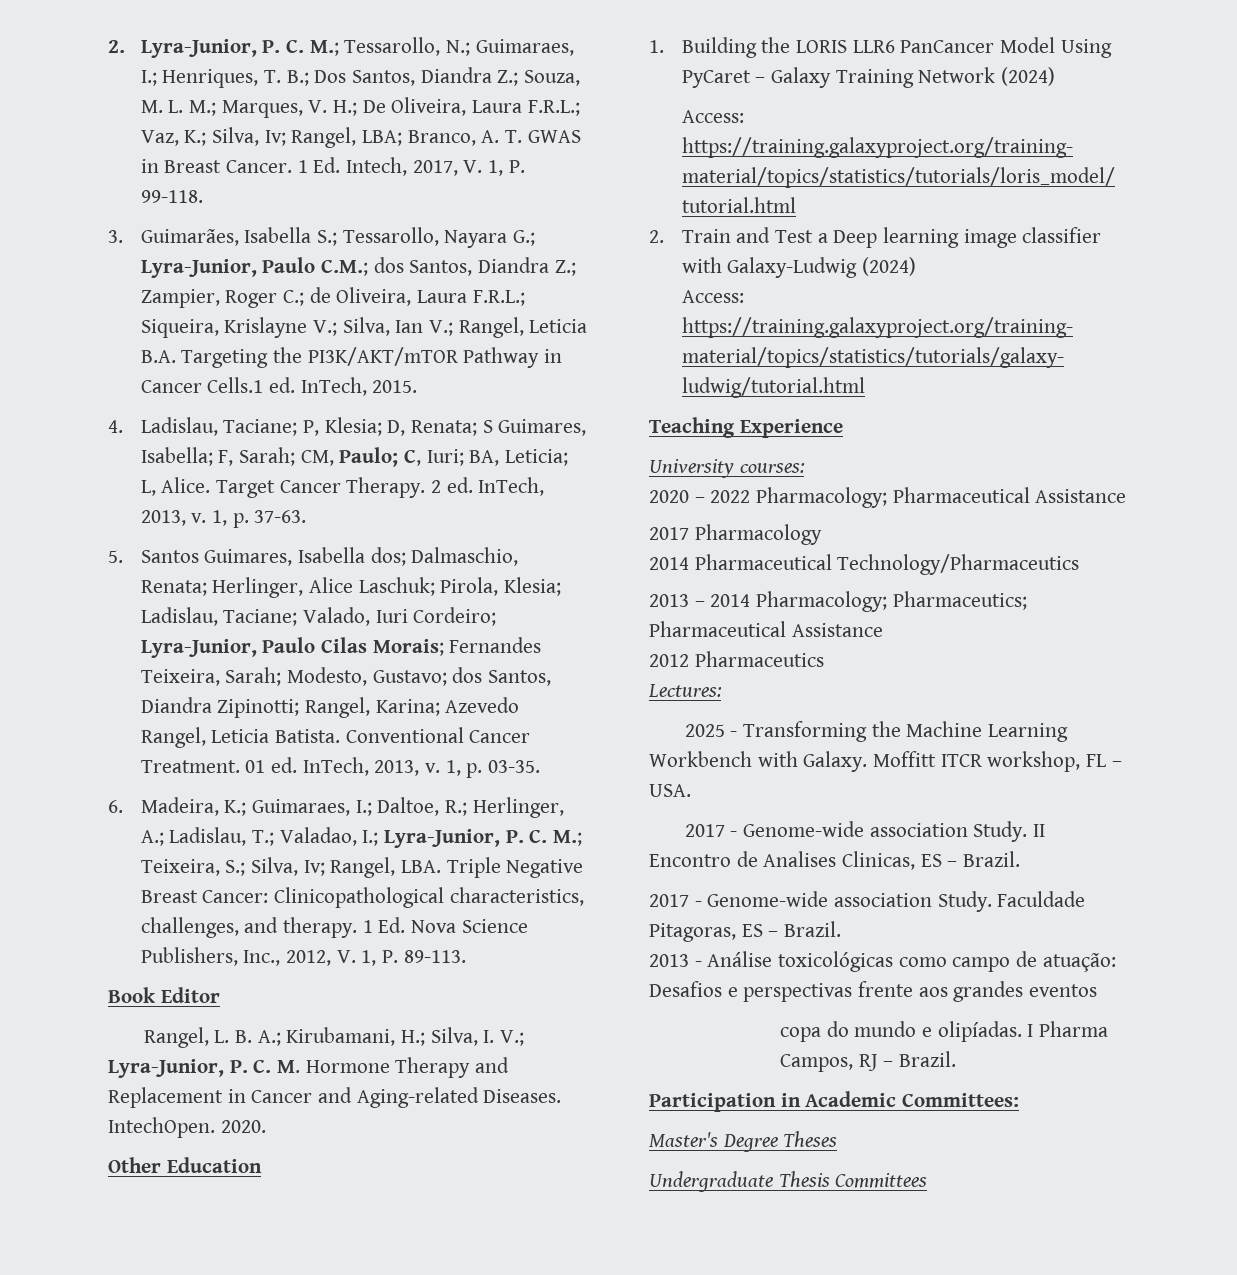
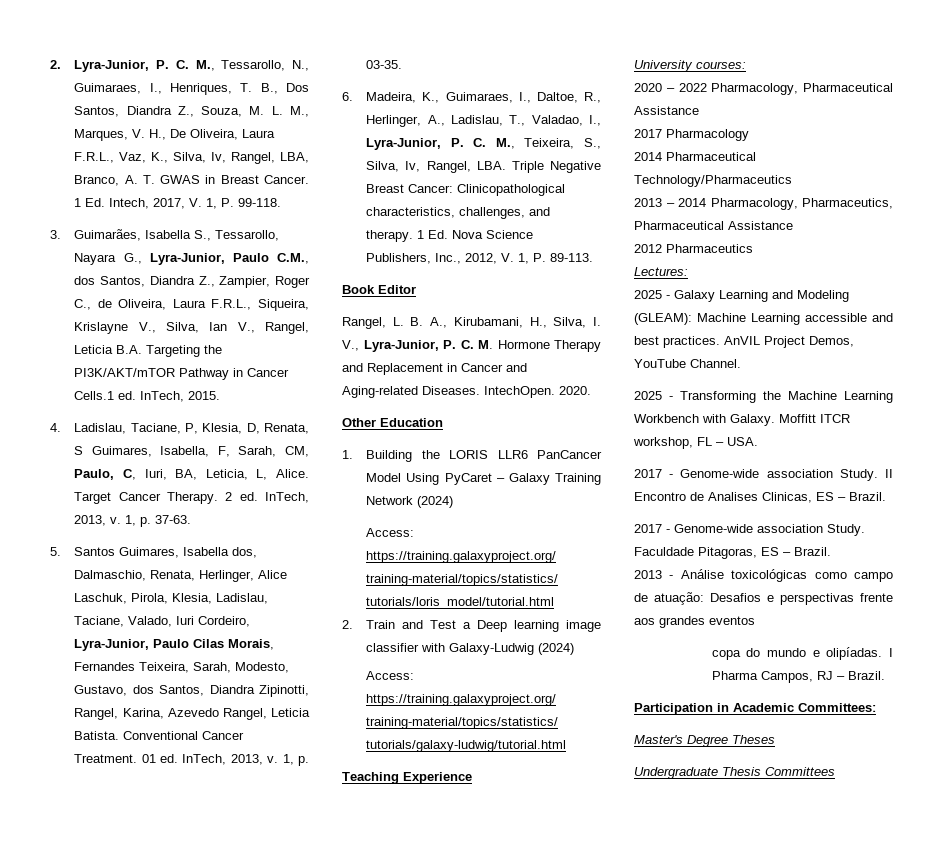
[309,37,574,56] [140,70,157,86] M.; Tessarollo, N.; Guimaraes, I.; -> [195,60,309,71] [74,83,162,94] M., Tessarollo, N., Guimaraes, I.,
[286,70,309,86] B.; -> [260,83,278,94] B.,
[497,70,519,86] Z.; -> [177,106,194,117] Z.,
[189,100,217,116] M.; -> [290,106,309,117] M.,
[333,100,358,116] H.; -> [149,129,167,140] H.,
[527,100,580,116] [140,127,403,148] F.R.L.; Vaz, K.; Silva, Iv; Rangel, LBA; -> [74,152,310,164] F.R.L., Vaz, K., Silva, Iv, Rangel, LBA,
[317,230,338,246] S.; -> [194,230,212,241] S.,
[513,230,536,246] [140,257,576,278] G.; Lyra-Junior, Paulo C.M.; dos Santos, Diandra Z.; -> [123,253,309,265] [74,276,215,287] G., Lyra-Junior, Paulo C.M., dos Santos, Diandra Z.,
[283,290,305,306] C.; -> [74,299,92,310] C.,
[472,290,525,306] F.R.L.; -> [211,299,252,310] F.R.L.,
[313,320,338,336] V.; -> [138,322,156,333] V.,
[429,320,454,336] V.; -> [237,322,255,333] V.,
[223,417,587,436] [140,447,569,467] Taciane; P, Klesia; D, Renata; S Guimares, Isabella; F, Sarah; CM, Paulo; C, Iuri; BA, Leticia; -> [130,423,309,434] [74,446,309,457] [74,469,248,480] Taciane, P, Klesia, D, Renata, S Guimares, Isabella, F, Sarah, CM, Paulo, C, Iuri, BA, Leticia,
[370,547,519,566] [140,577,562,598] [140,607,298,626] dos; Dalmaschio, Renata; Herlinger, Alice Laschuk; Pirola, Klesia; Ladislau, Taciane; -> [232,547,258,558] [74,570,288,582] [74,593,269,604] [74,616,125,627] dos, Dalmaschio, Renata, Herlinger, Alice Laschuk, Pirola, Klesia, Ladislau, Taciane,
[413,607,497,626] Cordeiro; -> [198,616,251,627] Cordeiro,
[372,639,444,656] Morais; -> [228,639,275,650] Morais,
[225,667,552,686] [140,697,440,718] Sarah; Modesto, Gustavo; dos Santos, Diandra Zipinotti; Rangel, Karina; -> [193,662,290,673] [74,685,309,697] [74,708,164,720] Sarah, Modesto, Gustavo, dos Santos, Diandra Zipinotti, Rangel, Karina,
[224,797,564,818] [140,827,583,848] [140,857,325,876] K.; Guimaraes, I.; Daltoe, R.; Herlinger, A.; Ladislau, T.; Valadao, I.; Lyra-Junior, P. C. M.; Teixeira, S.; Silva, Iv; -> [422,92,601,103] [366,115,601,127] [366,138,601,150] [366,161,421,172] K., Guimaraes, I., Daltoe, R., Herlinger, A., Ladislau, T., Valadao, I., Lyra-Junior, P. C. M., Teixeira, S., Silva, Iv,
[257,1027,425,1046] A.; Kirubamani, H.; -> [430,317,547,328] A., Kirubamani, H.,
[499,1030,524,1046] V.; -> [342,340,359,351] V.,
[756,487,888,508] Pharmacology; -> [711,83,799,95] Pharmacology,
[756,591,1027,612] Pharmacology; Pharmaceutics; -> [710,198,893,210] Pharmacology, Pharmaceutics,
(722, 690) none -> [634,290,849,302] [634,313,893,325] [634,336,854,348] [634,359,741,368] // 2025 - Galaxy Learning and Modeling (GLEAM): Machine Learning accessible and best practices. AnVIL Project Demos, YouTube Channel.

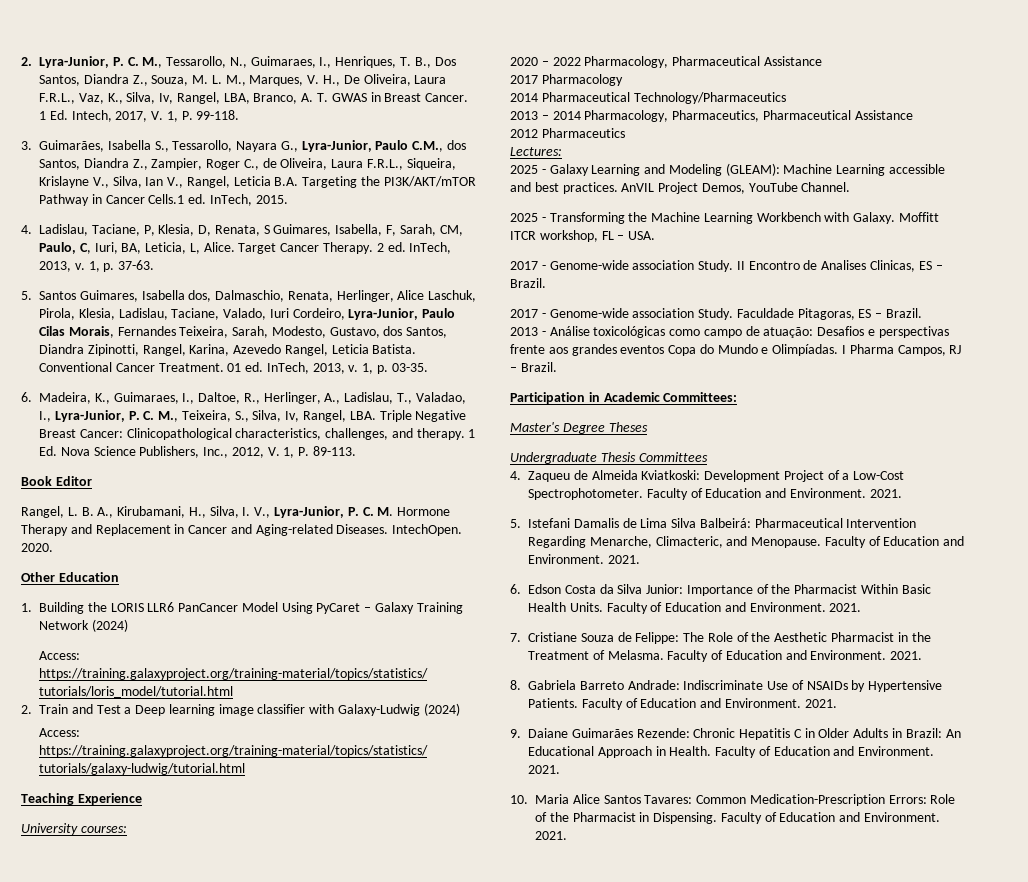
[711,647,883,660] // copa do mundo e olipíadas. -> [668,344,839,356] Copa do Mundo e Olimpíadas.
(835, 771) none -> [510,470,905,482] [528,488,902,500] [510,518,917,528] [528,536,965,548] [528,554,640,564] [510,584,931,596] [528,602,862,614] [510,632,931,644] [528,650,923,662] [510,680,943,692] [528,698,837,710] [510,728,961,740] [528,746,935,758] [528,765,560,774] [510,794,956,806] [535,812,941,824] [535,831,567,840] // 4. Zaqueu de Almeida Kviatkoski: Development Project of a Low-Cost Spectrophotometer. Faculty of Education and Environment. 2021. // 5. Istefani Damalis de Lima Silva Balbeirá: Pharmaceutical Intervention Regarding Menarche, Climacteric, and Menopause. Faculty of Education and Environment. 2021. // 6. Edson Costa da Silva Junior: Importance of the Pharmacist Within Basic Health Units. Faculty of Education and Environment. 2021. // 7. Cristiane Souza de Felippe: The Role of the Aesthetic Pharmacist in the Treatment of Melasma. Faculty of Education and Environment. 2021. // 8. Gabriela Barreto Andrade: Indiscriminate Use of NSAIDs by Hypertensive Patients. Faculty of Education and Environment. 2021. // 9. Daiane Guimarães Rezende: Chronic Hepatitis C in Older Adults in Brazil: An Educational Approach in Health. Faculty of Education and Environment. 2021. // 10. Maria Alice Santos Tavares: Common Medication-Prescription Errors: Role of the Pharmacist in Dispensing. Faculty of Education and Environment. 2021.

